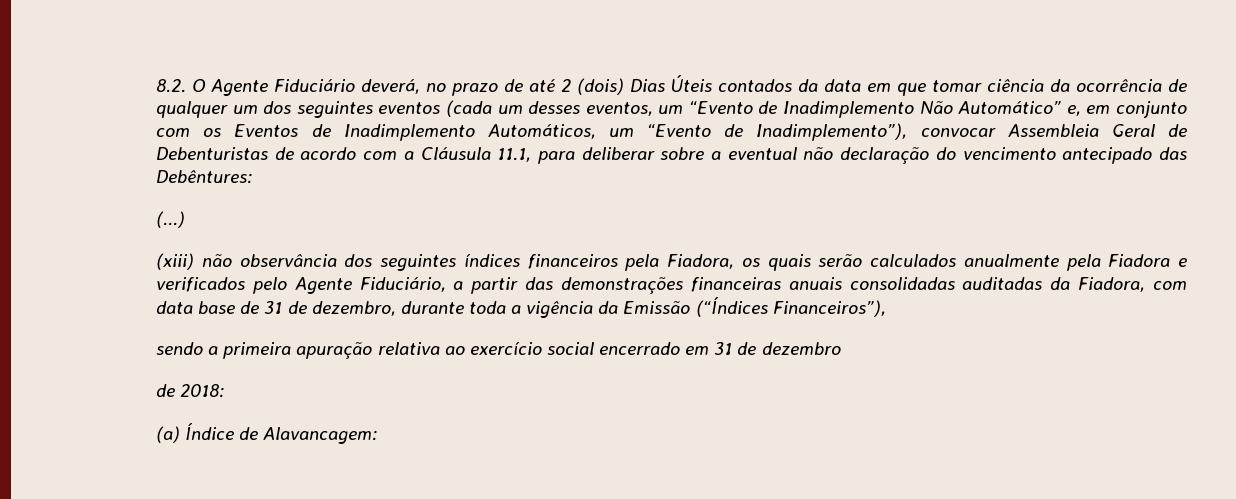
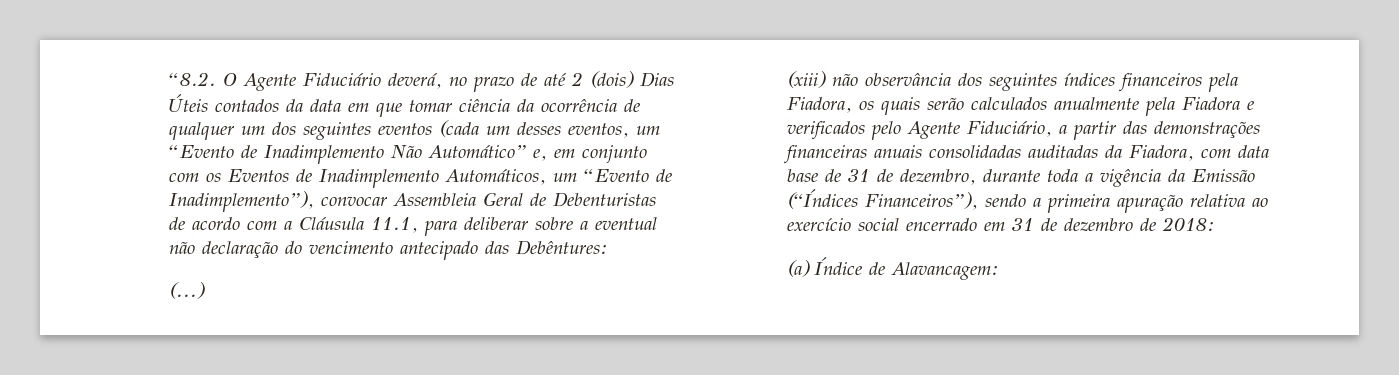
[156,79,187,93] 8.2. -> [168,72,216,86] “8.2.
(886, 308) // -> (978, 201) none
(841, 348) // -> (1133, 224) none

